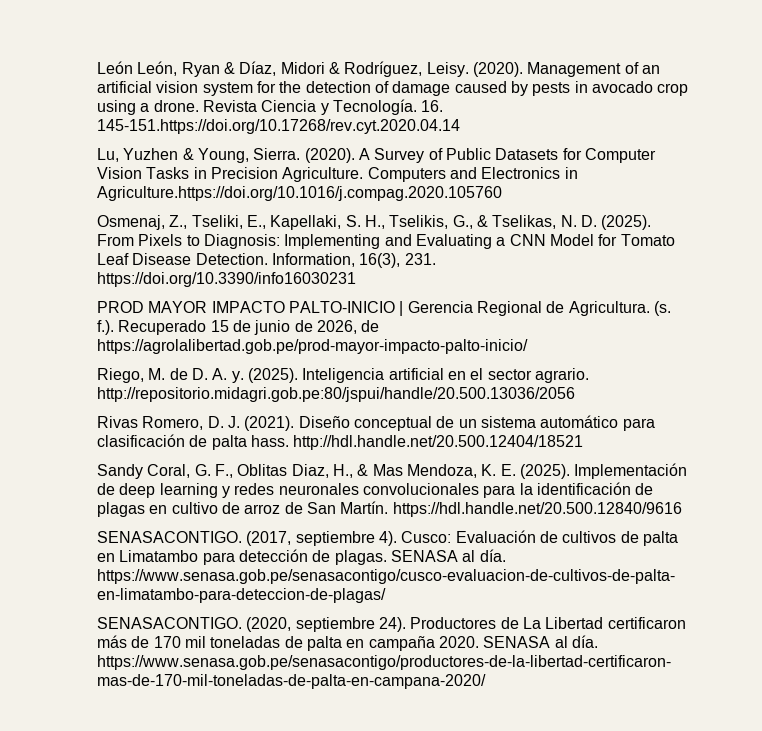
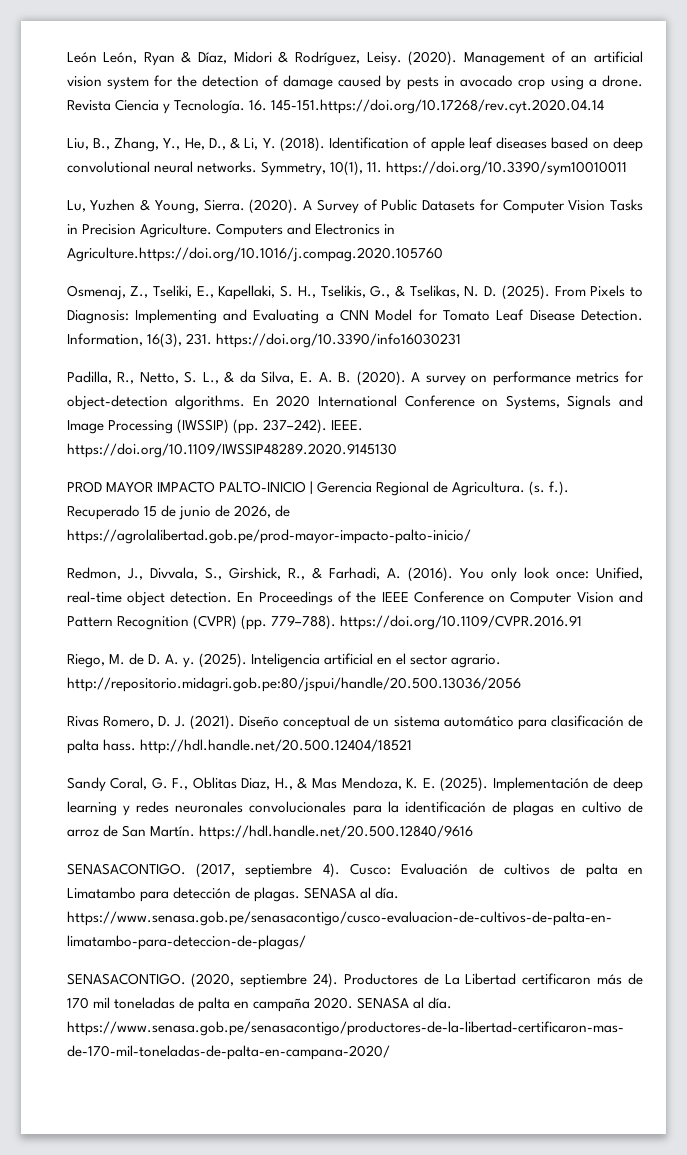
(461, 126) none -> [66,137,643,152] [66,161,627,176] // Liu, B., Zhang, Y., He, D., & Li, Y. (2018). Identification of apple leaf diseases based on deep convolutional neural networks. Symmetry, 10(1), 11. https://doi.org/10.3390/sym10010011
(357, 279) none -> [66,371,644,386] [66,395,644,410] [66,419,363,434] [66,443,397,458] // Padilla, R., Netto, S. L., & da Silva, E. A. B. (2020). A survey on performance metrics for object-detection algorithms. En 2020 International Conference on Systems, Signals and Image Processing (IWSSIP) (pp. 237–242). IEEE. https://doi.org/10.1109/IWSSIP48289.2020.9145130
(529, 346) none -> [66,567,643,582] [66,591,643,606] [66,615,582,630] // Redmon, J., Divvala, S., Girshick, R., & Farhadi, A. (2016). You only look once: Unified, real-time object detection. En Proceedings of the IEEE Conference on Computer Vision and Pattern Recognition (CVPR) (pp. 779–788). https://doi.org/10.1109/CVPR.2016.91

